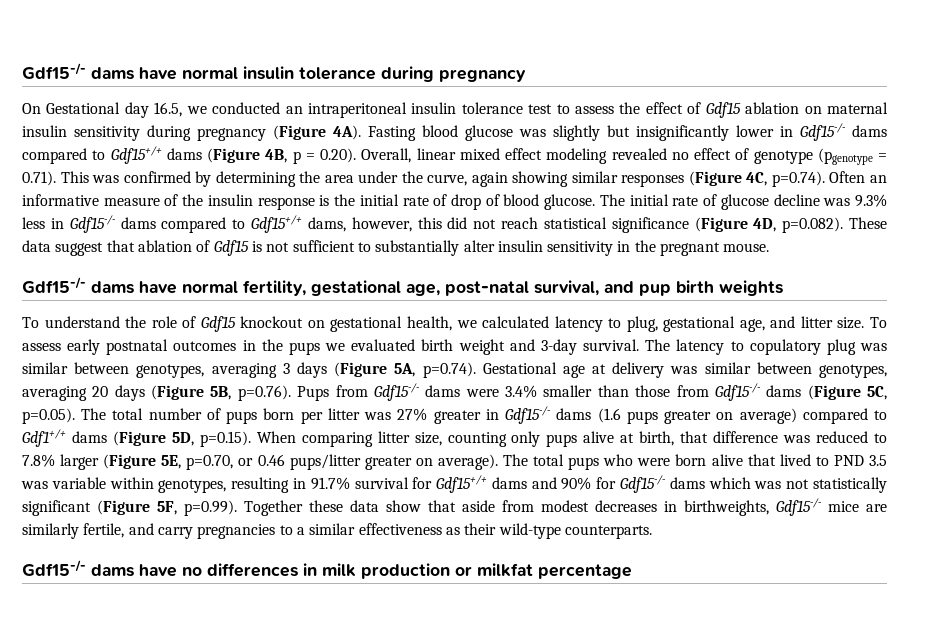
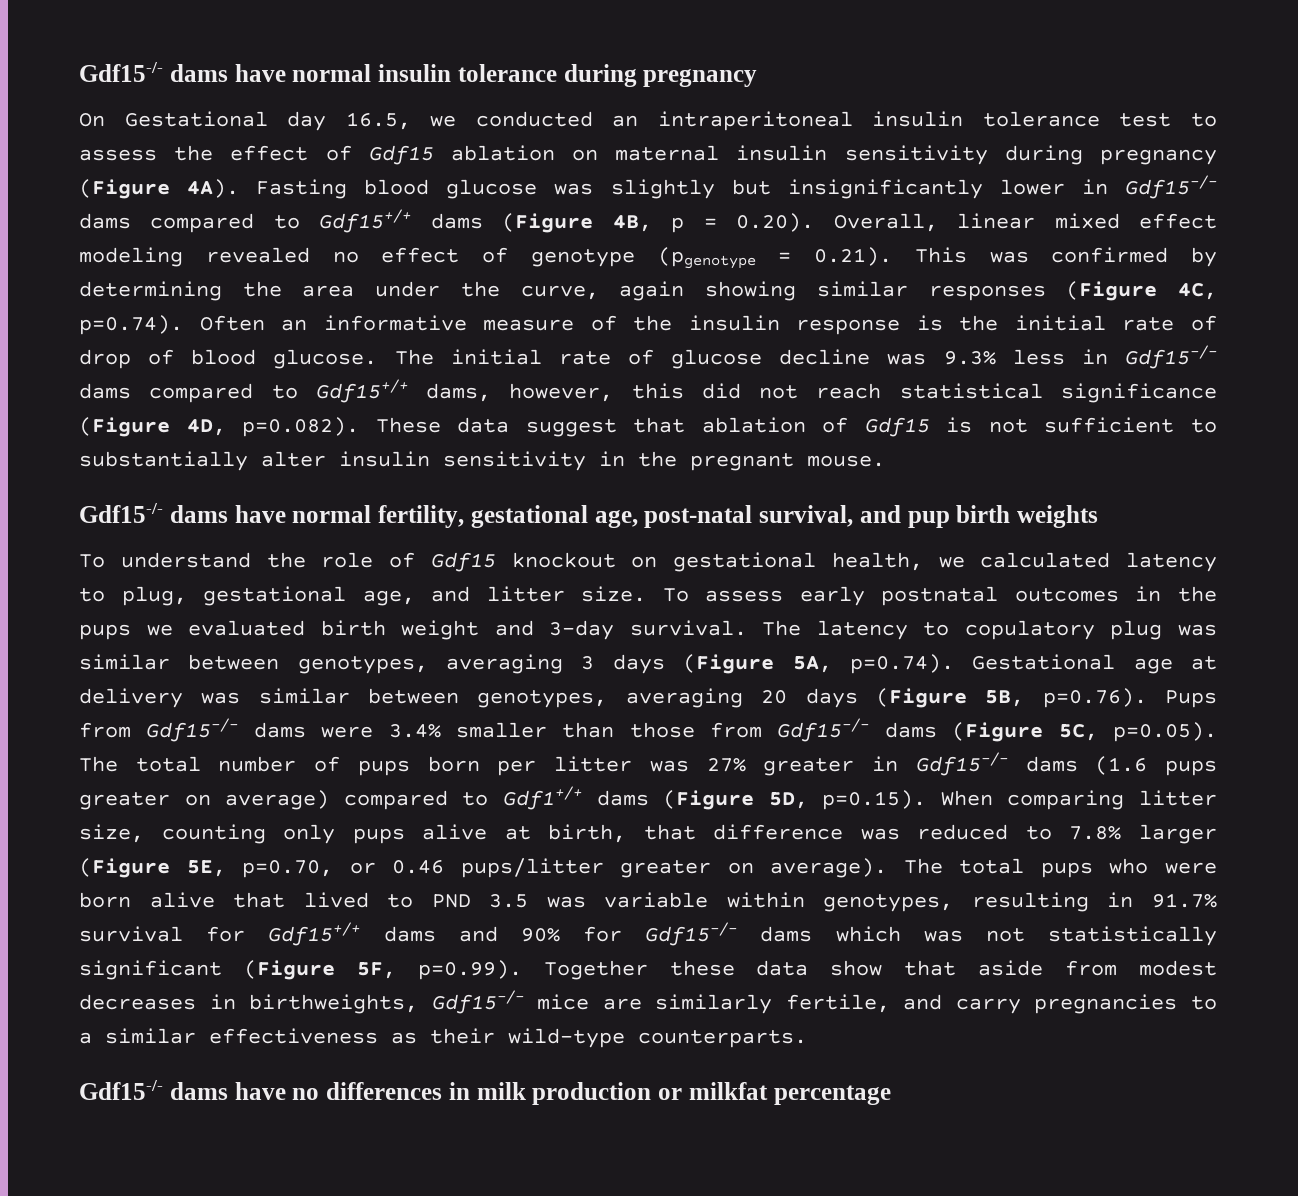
[22,171,56,186] 0.71). -> [814,247,892,266] 0.21).

